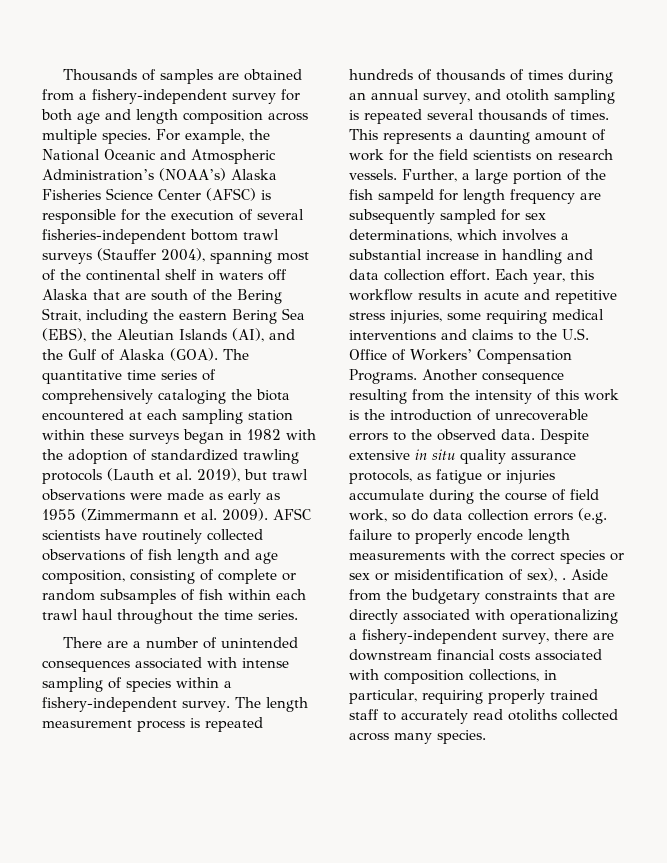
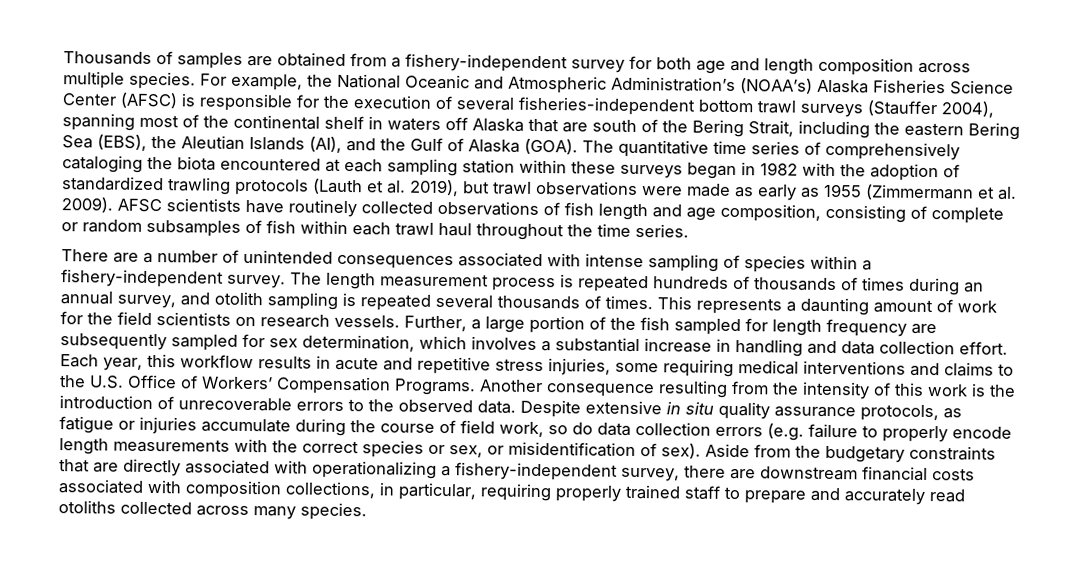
[378,189,434,204] sampeld -> [674,318,741,336] sampled
[349,229,452,242] determinations, -> [302,334,415,352] determination,
[349,573,370,580] sex -> [449,445,483,458] sex,
[527,568,566,582] sex), . -> [661,443,701,459] sex).
(396, 716) none -> [744,487,840,504] prepare and

